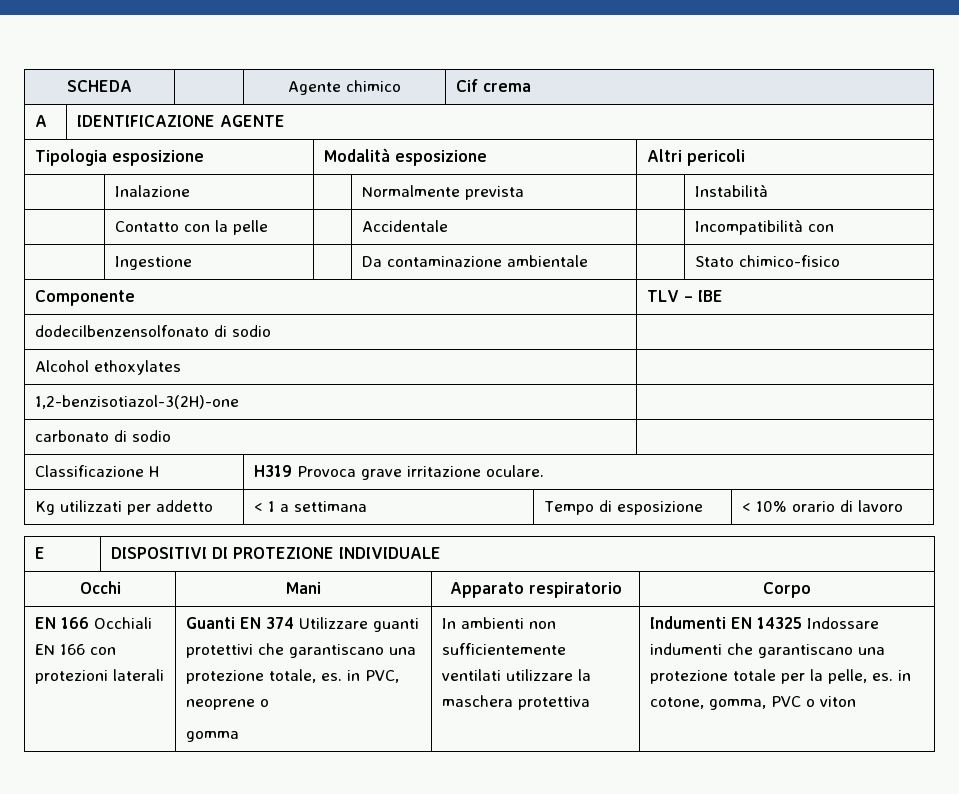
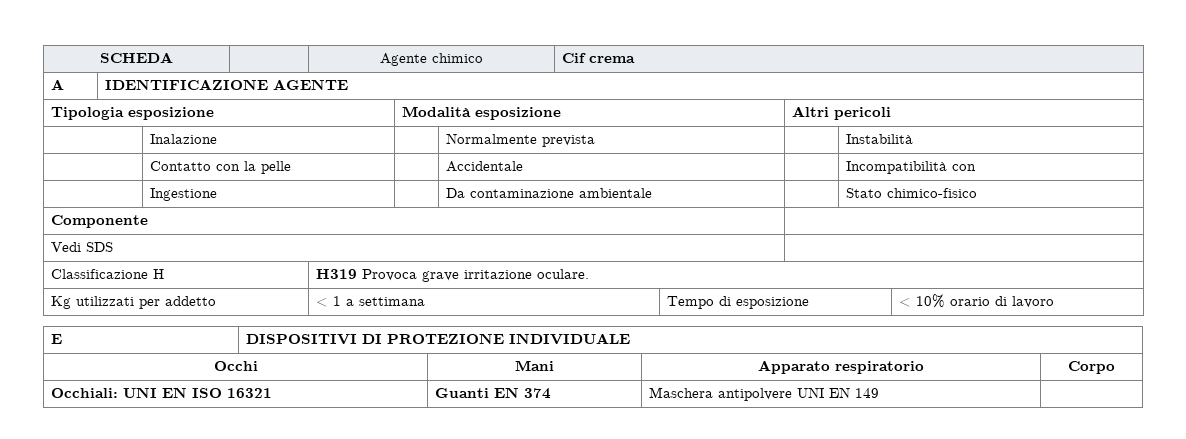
[646,290,723,302] [34,325,271,337] [34,360,181,375] [34,395,239,409] [34,430,171,442] TLV – IBE // dodecilbenzensolfonato di sodio | // Alcohol ethoxylates | // 1,2-benzisotiazol-3(2H)-one | // carbonato di sodio -> [50,242,113,252] // Vedi SDS
[34,617,152,629] [34,644,116,655] [34,669,164,684] [185,617,419,632] [185,643,416,658] [185,669,399,684] [185,699,269,710] [185,731,239,742] [441,617,556,629] [441,643,566,655] [441,669,591,681] [441,695,590,710] [649,616,879,629] [649,643,885,658] [649,669,911,684] [649,696,856,710] EN 166 Occhiali EN 166 con protezioni laterali | Guanti EN 374 Utilizzare guanti protettivi che garantiscano una protezione totale, es. in PVC, neoprene o // gomma | In ambienti non sufficientemente ventilati utilizzare la maschera protettiva | Indumenti EN 14325 Indossare indumenti che garantiscano una protezione totale per la pelle, es. in cotone, gomma, PVC o viton -> [50,387,272,398] [434,387,551,399] [648,387,879,401] Occhiali: UNI EN ISO 16321 | Guanti EN 374 | Maschera antipolvere UNI EN 149 |

